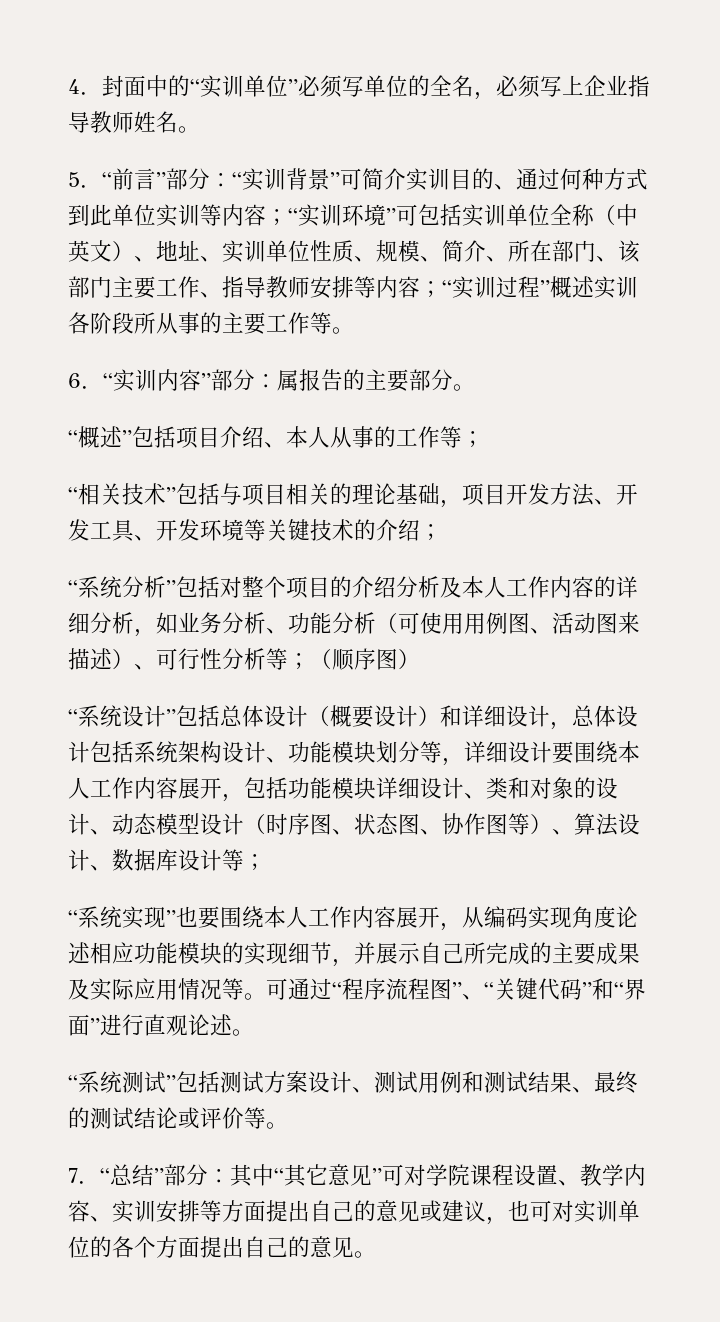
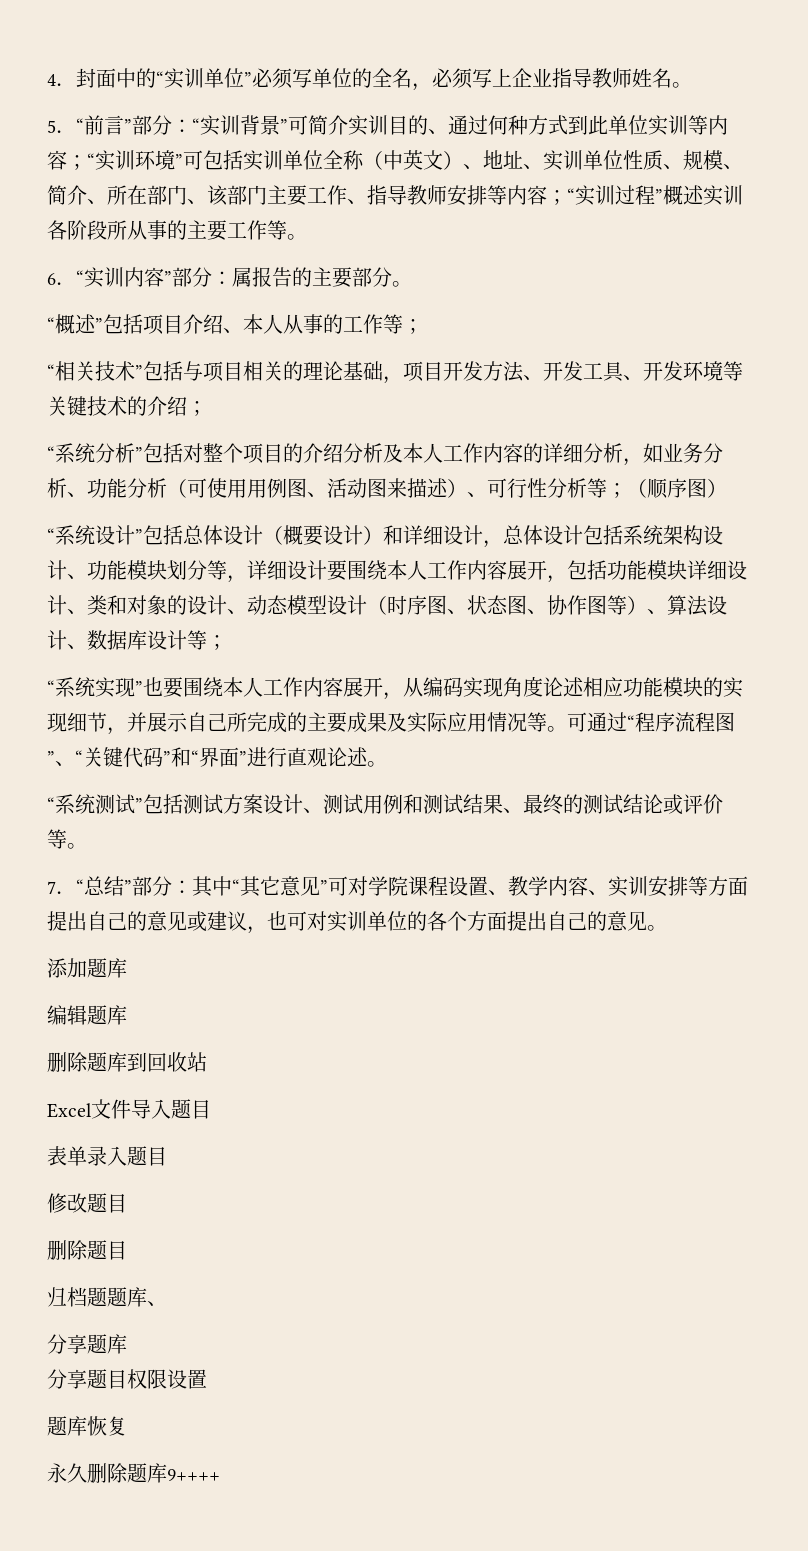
(376, 1254) none -> [47,958,127,978] [47,1005,127,1025] [47,1052,207,1072] [47,1099,211,1119] [47,1146,167,1166] [47,1193,127,1213] [47,1240,127,1260] [47,1287,167,1307] [47,1334,127,1354] [47,1369,207,1389] [47,1416,127,1436] [47,1463,220,1483] // 添加题库 // 编辑题库 // 删除题库到回收站 // Excel文件导入题目 // 表单录入题目 // 修改题目 // 删除题目 // 归档题题库、 // 分享题库 // 分享题目权限设置 // 题库恢复 // 永久删除题库9++++

